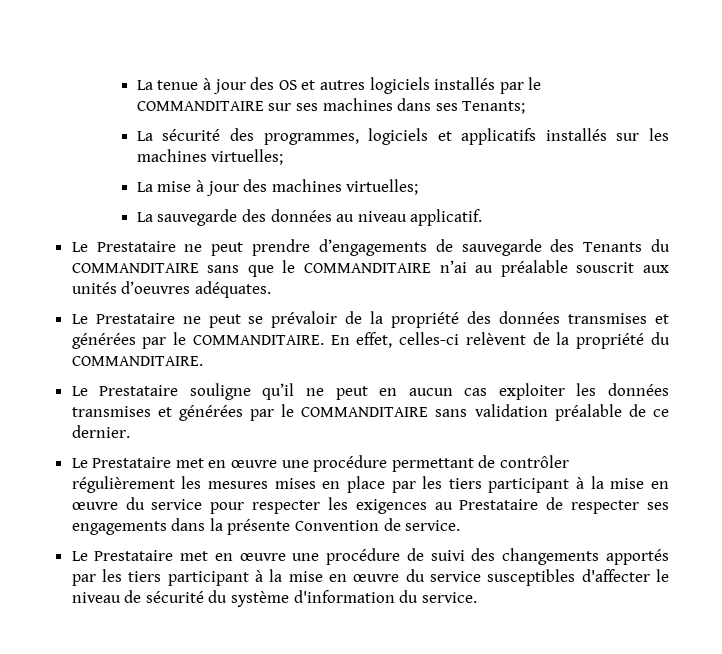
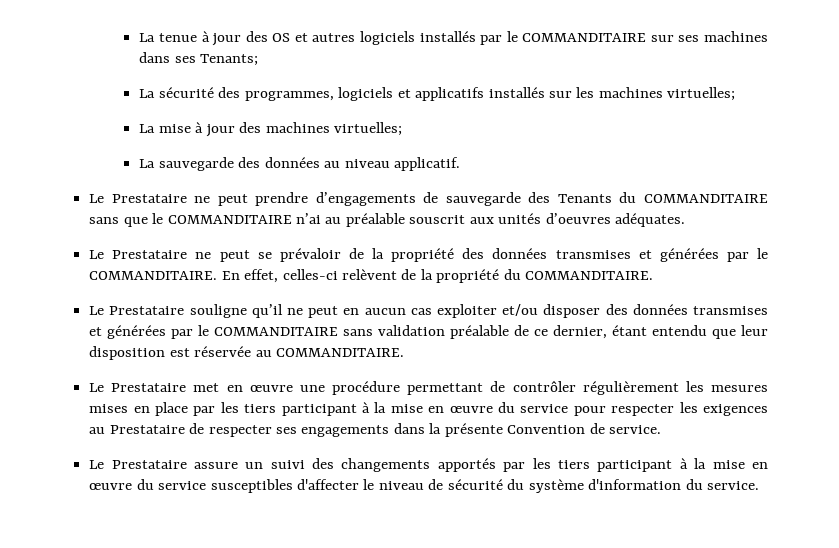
[576,383,597,396] les -> [502,304,628,318] et/ou disposer des
[71,425,130,438] dernier. -> [553,325,769,339] [89,346,404,360] dernier, étant entendu que leur disposition est réservée au COMMANDITAIRE.
[180,548,424,565] met en œuvre une procédure de -> [193,462,264,469] assure un

